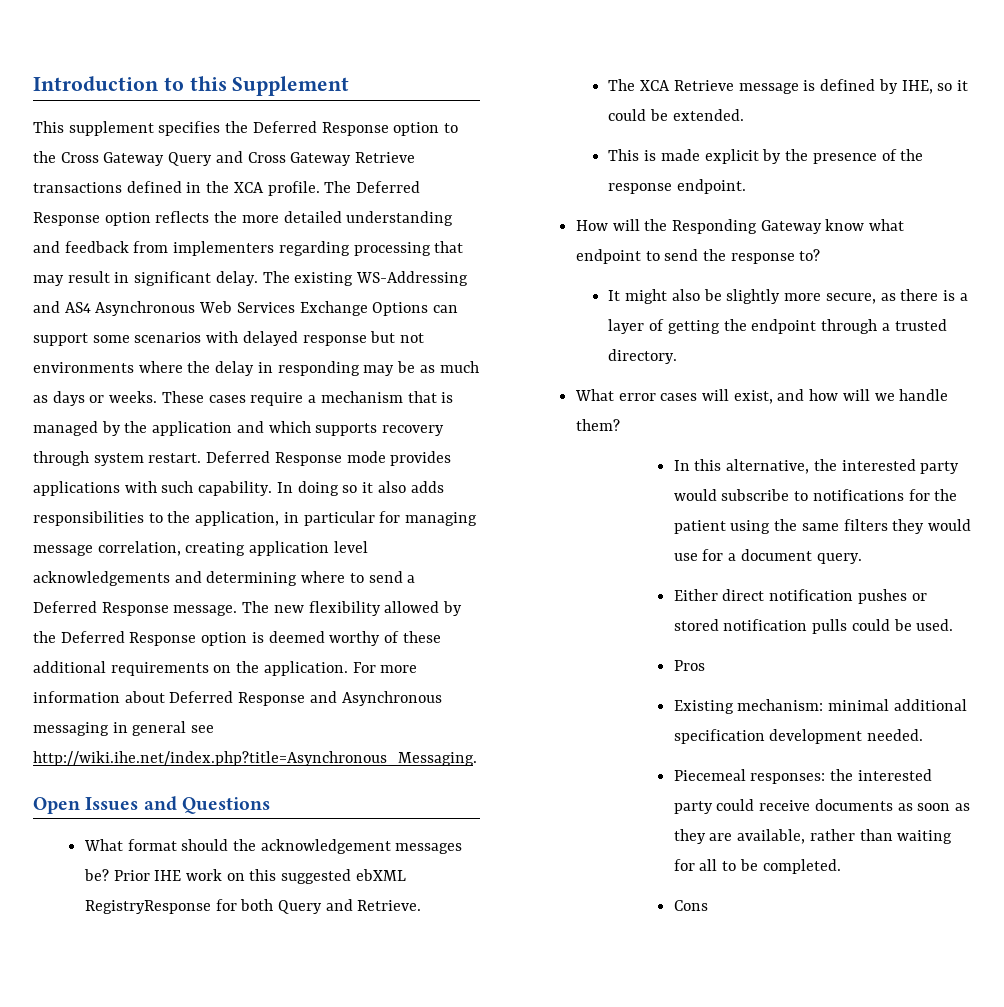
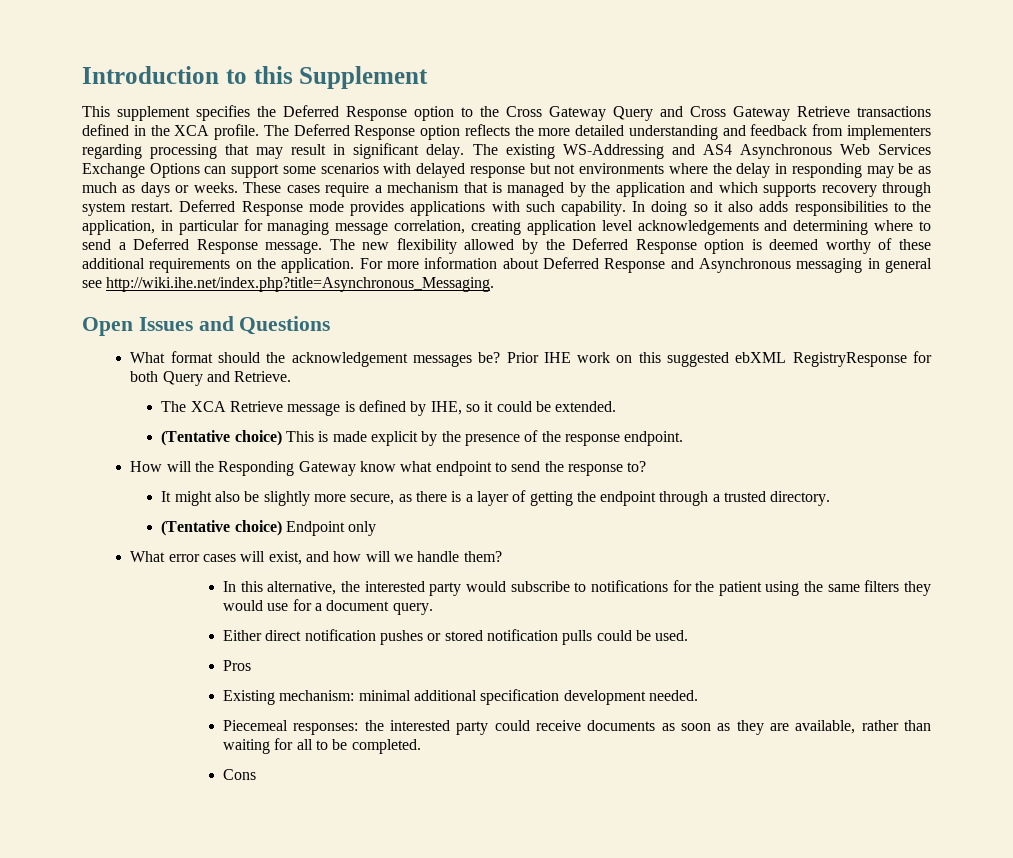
(744, 115) none -> [161,430,282,446] (Tentative choice)
(678, 356) none -> [161,520,377,536] // (Tentative choice) Endpoint only

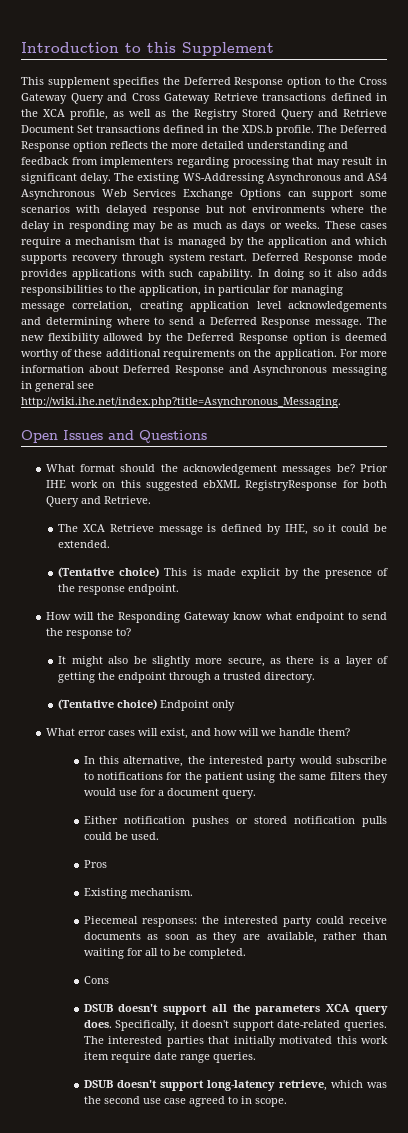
(210, 130) none -> [70,109,387,120] [21,125,273,133] profile, as well as the Registry Stored Query and Retrieve Document Set transactions defined in the XDS.b
(664, 151) none -> [266,173,341,184] Asynchronous
[265,630,302,641] direct -> (118, 820) none
[279,689,699,705] mechanism: minimal additional specification development needed. -> [129,888,193,896] mechanism.
(257, 774) none -> [83,1004,388,1015] [83,1020,388,1031] [83,1036,388,1047] [83,1052,256,1063] [83,1080,387,1091] [83,1096,287,1107] // DSUB doesn't support all the parameters XCA query does. Specifically, it doesn't support date-related queries. The interested parties that initially motivated this work item require date range queries. // DSUB doesn't support long-latency retrieve, which was the second use case agreed to in scope.

